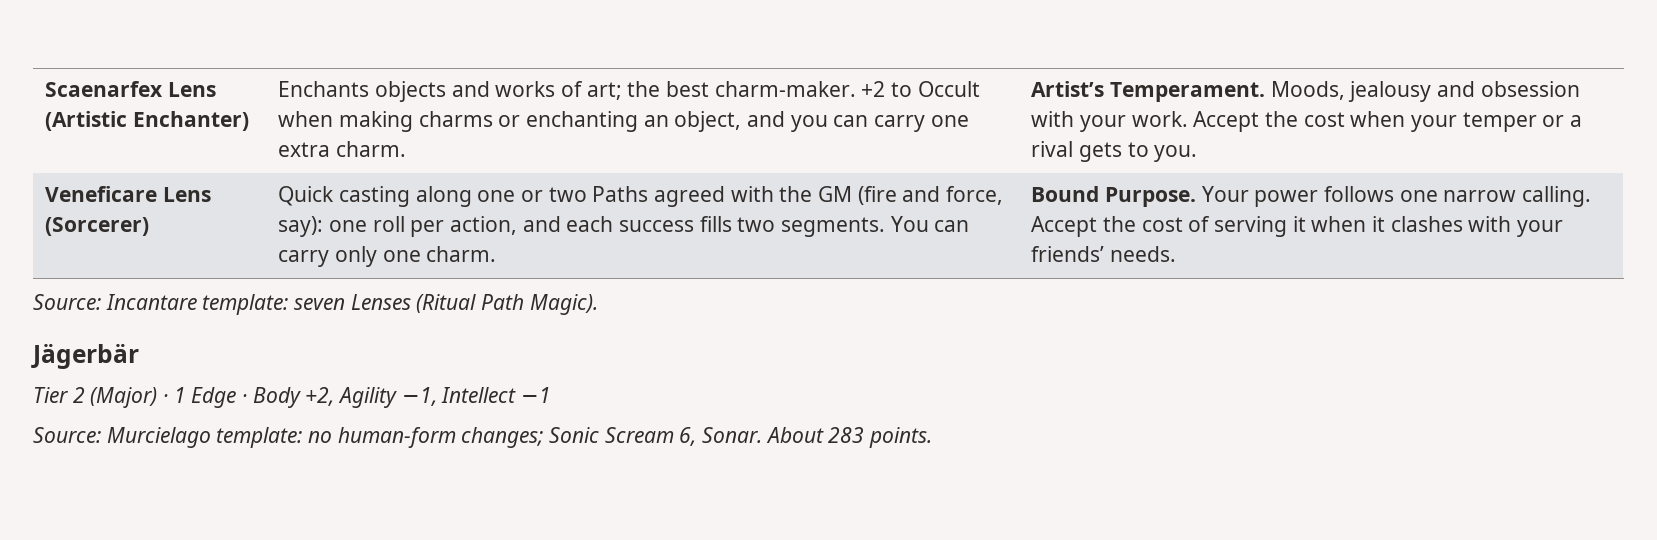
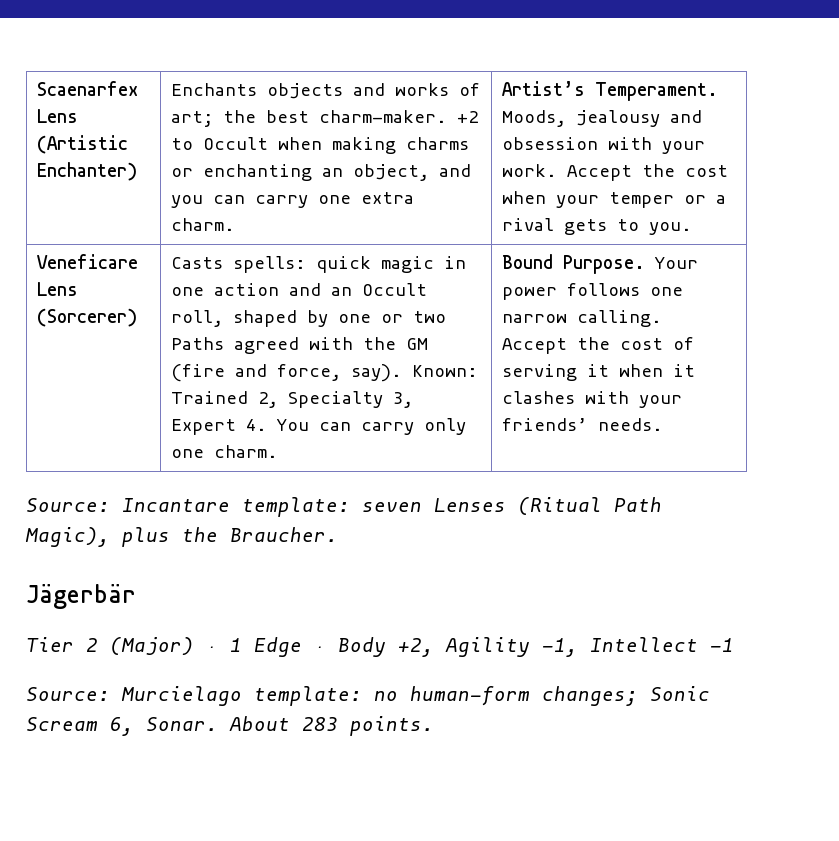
[278,186,472,207] Quick casting along -> [171,256,467,273] [171,283,428,296] [171,310,329,327] Casts spells: quick magic in one action and an Occult roll, shaped by
[278,216,885,237] say): one roll per action, and each success fills two segments. -> [351,364,479,382] [171,391,414,408] [171,419,268,435] say). Known: Trained 2, Specialty 3, Expert 4.
[529,294,598,315] Magic). -> [25,527,338,547] Magic), plus the Braucher.

